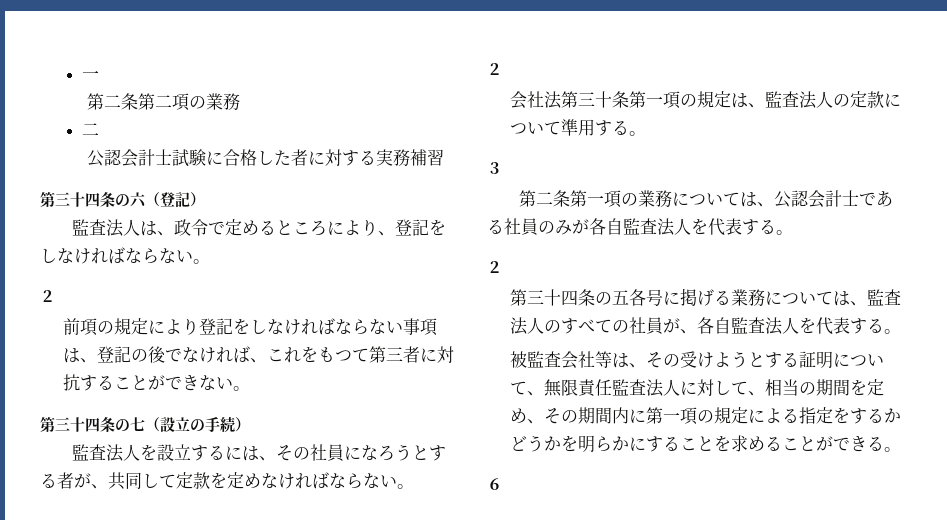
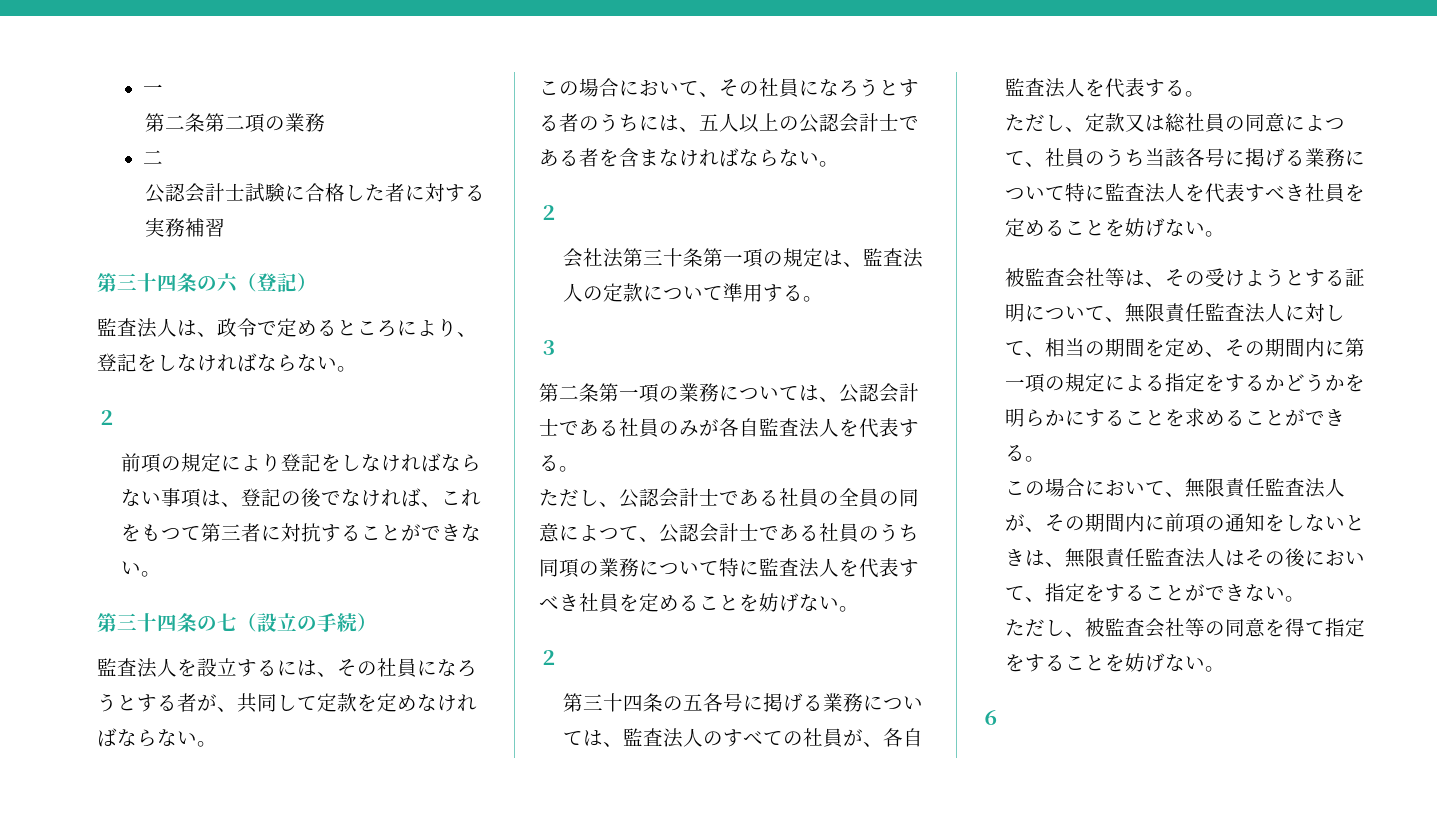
(414, 486) none -> [539,78,919,97] [539,113,919,133] [539,148,839,167] // この場合において、その社員になろうとする者のうちには、五人以上の公認会計士である者を含まなければならない。
(793, 232) none -> [539,488,919,508] [539,523,919,543] [539,558,919,578] [539,593,859,612] // ただし、公認会計士である社員の全員の同意によつて、公認会計士である社員のうち同項の業務について特に監査法人を代表すべき社員を定めることを妨げない。
(902, 331) none -> [1005,113,1346,132] [1005,148,1366,168] [1005,183,1366,203] [1005,218,1226,237] // ただし、定款又は総社員の同意によつて、社員のうち当該各号に掲げる業務について特に監査法人を代表すべき社員を定めることを妨げない。
(902, 449) none -> [1005,478,1346,498] [1005,513,1366,533] [1005,548,1366,568] [1005,583,1306,602] [1005,618,1366,638] [1005,653,1226,672] // この場合において、無限責任監査法人が、その期間内に前項の通知をしないときは、無限責任監査法人はその後において、指定をすることができない。 // ただし、被監査会社等の同意を得て指定をすることを妨げない。

